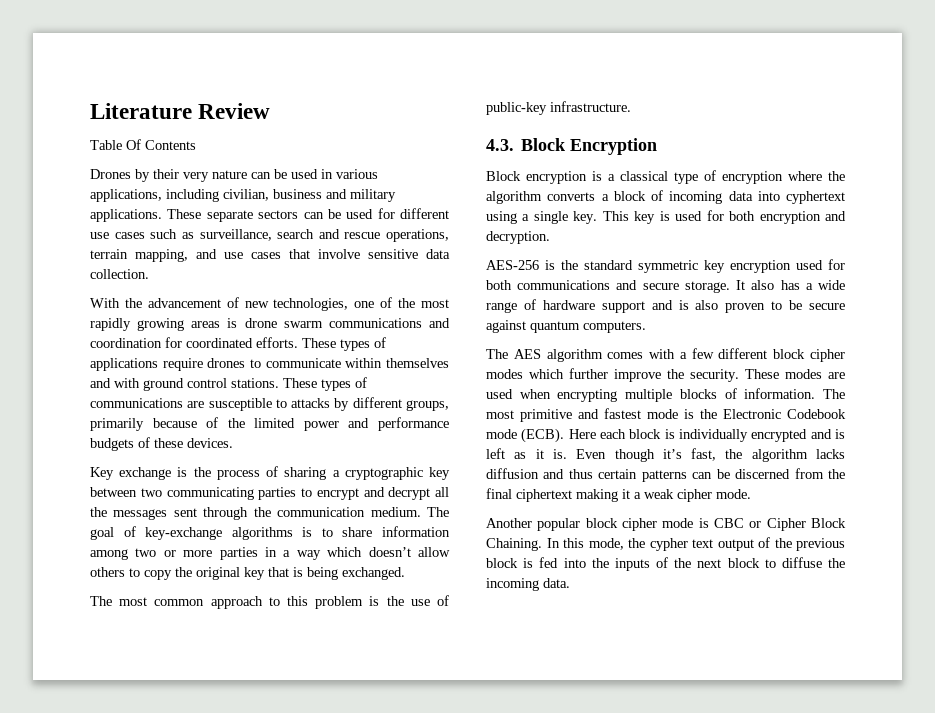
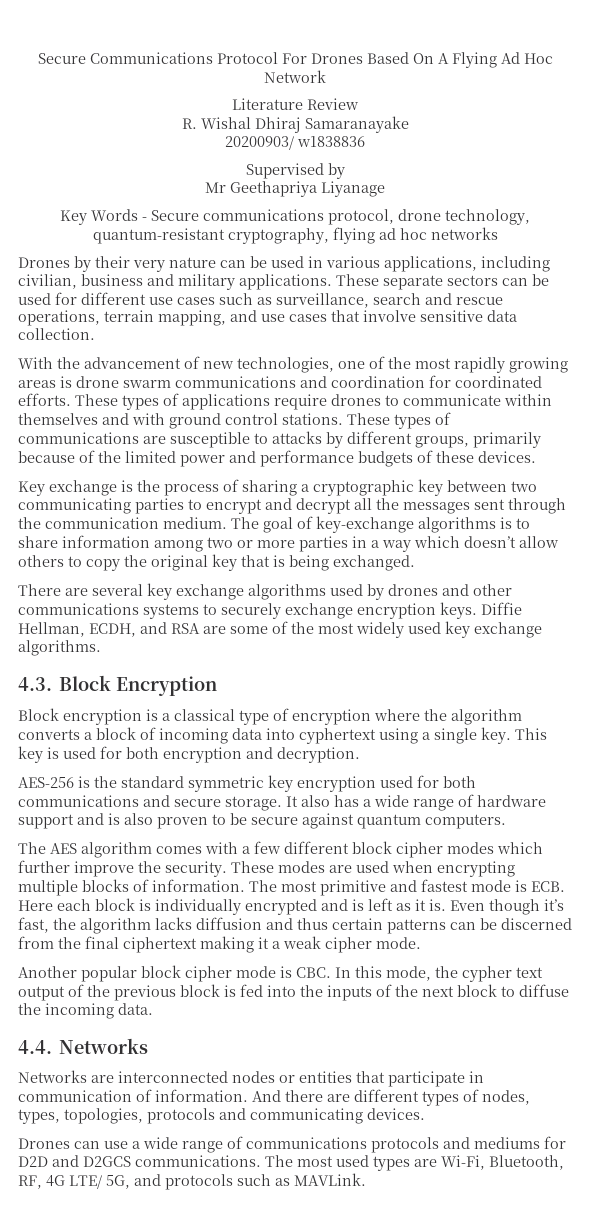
[90,103,271,119] [90,139,196,150] Literature Review // Table Of Contents -> [37,52,553,68] [264,70,326,83] [232,98,359,110] [181,116,409,133] [225,136,365,150] [245,163,345,179] [205,181,385,197] [60,209,530,225] [92,227,498,244] Secure Communications Protocol For Drones Based On A Flying Ad Hoc Network // Literature Review // R. Wishal Dhiraj Samaranayake // 20200903/ w1838836 // Supervised by // Mr Geethapriya Liyanage // Key Words - Secure communications protocol, drone technology, quantum-resistant cryptography, flying ad hoc networks
[90,595,449,609] [486,101,631,115] The most common approach to this problem is the use of public-key infrastructure. -> [18,583,512,600] [18,602,522,619] [18,621,542,638] [18,640,101,656] There are several key exchange algorithms used by drones and other communications systems to securely exchange encryption keys. Diffie Hellman, ECDH, and RSA are some of the most widely used key exchange algorithms.
[700,409,846,419] [486,428,565,443] the Electronic Codebook mode (ECB). -> [531,881,565,892] ECB.
[714,518,846,531] [486,538,542,551] CBC or Cipher Block Chaining. -> [296,967,331,978] CBC.
(570, 583) none -> [18,1038,149,1054] [18,1070,484,1087] [18,1089,530,1106] [18,1108,425,1124] [18,1136,566,1153] [18,1155,564,1171] [18,1173,366,1190] // 4.4. Networks // Networks are interconnected nodes or entities that participate in communication of information. And there are different types of nodes, types, topologies, protocols and communicating devices. // Drones can use a wide range of communications protocols and mediums for D2D and D2GCS communications. The most used types are Wi-Fi, Bluetooth, RF, 4G LTE/ 5G, and protocols such as MAVLink.

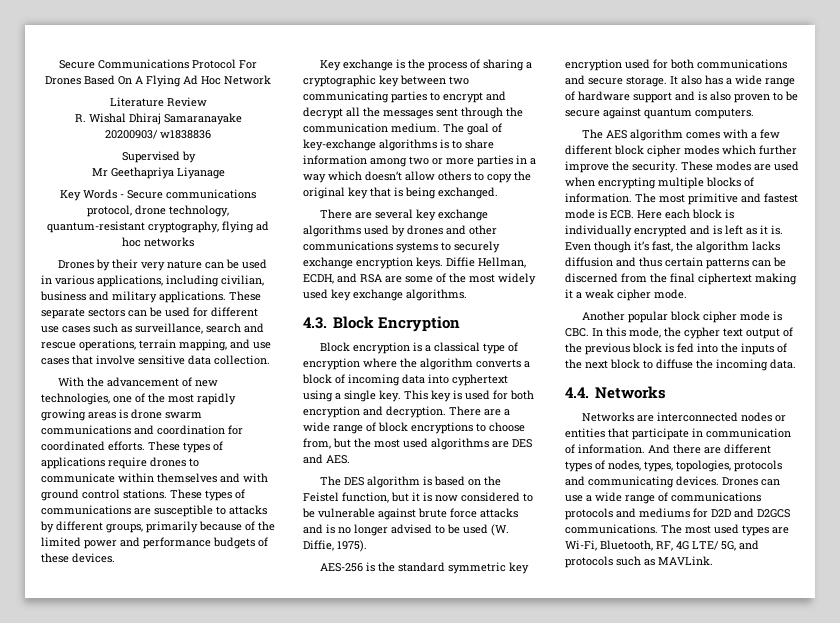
(360, 755) none -> [449,406,510,416] [303,422,525,434] [303,438,532,450] [303,454,350,464] [320,476,502,488] [303,492,533,503] [302,508,518,520] [303,524,509,536] [303,540,367,552] There are a wide range of block encryptions to choose from, but the most used algorithms are DES and AES. // The DES algorithm is based on the Feistel function, but it is now considered to be vulnerable against brute force attacks and is no longer advised to be used (W. Diffie, 1975).
(425, 1114) // -> (719, 481) none

